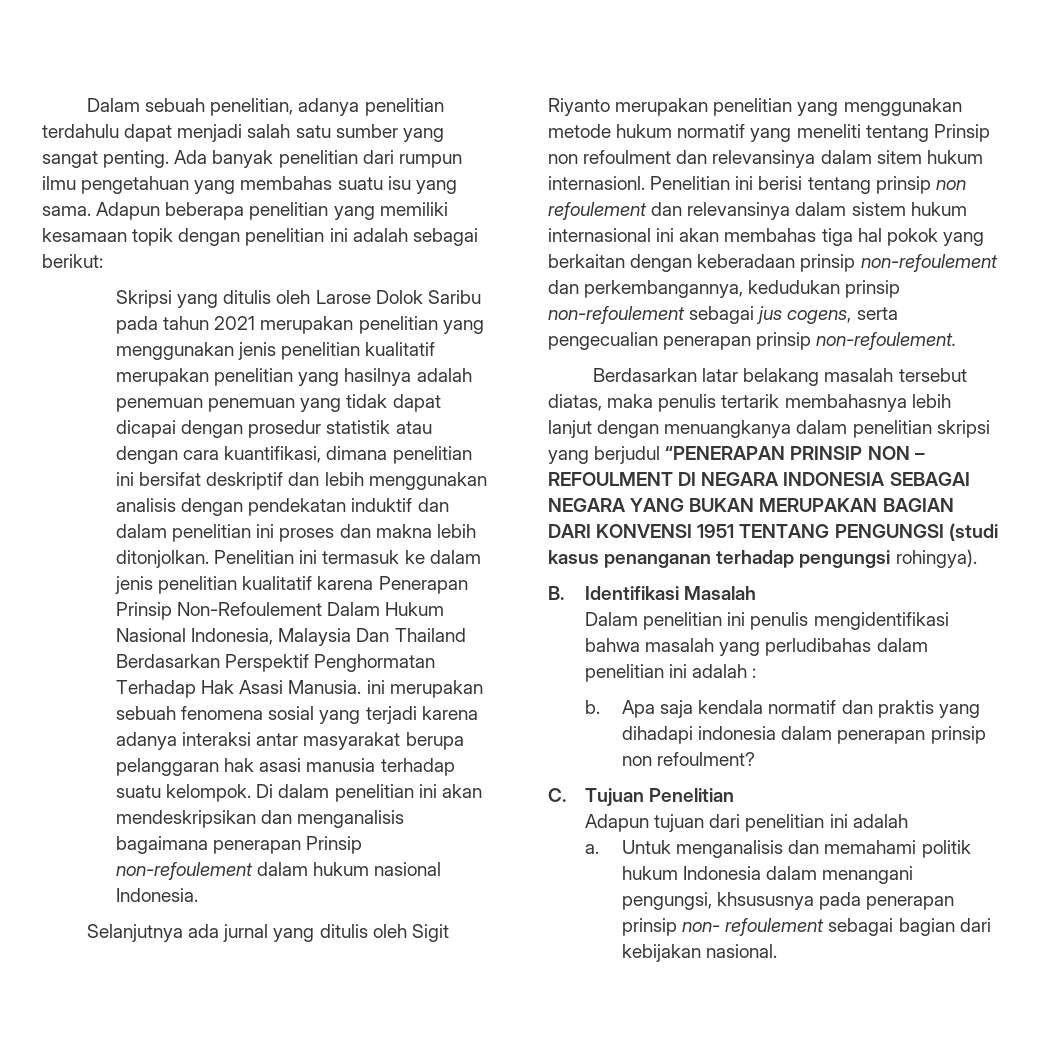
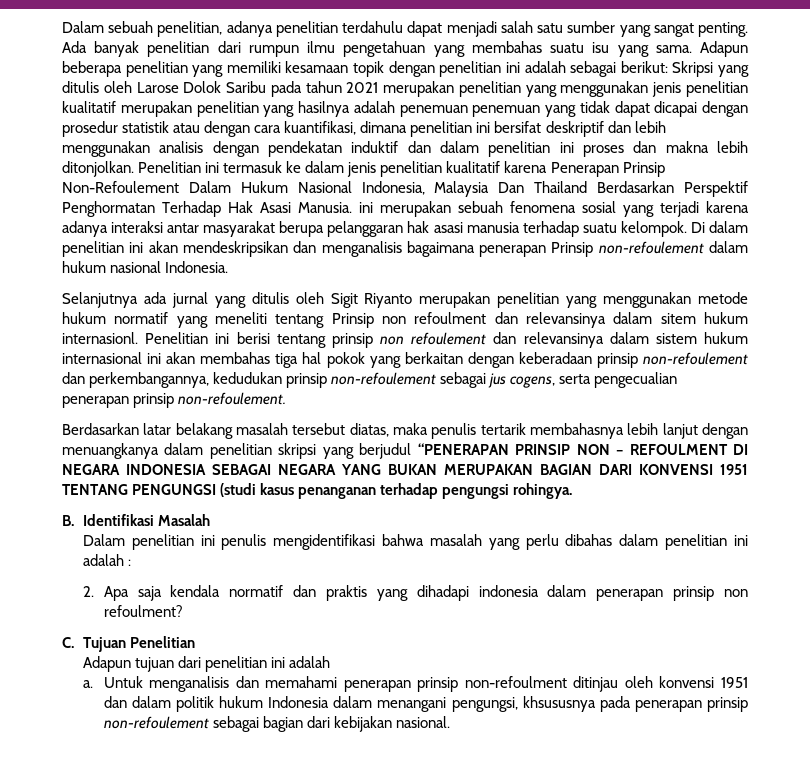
(103, 261) // -> (668, 67) none
[895,549,977,568] rohingya). -> [513,483,573,499] rohingya.
[765,638,872,656] perludibahas -> [525,534,613,550] perlu dibahas
[585,700,601,714] b. -> [82,586,94,597] 2.
(917, 847) none -> [343,676,749,692] [103,696,171,708] penerapan prinsip non-refoulment ditinjau oleh konvensi 1951 dan dalam
[682,918,825,936] non- refoulement -> [103,716,209,729] non-refoulement

